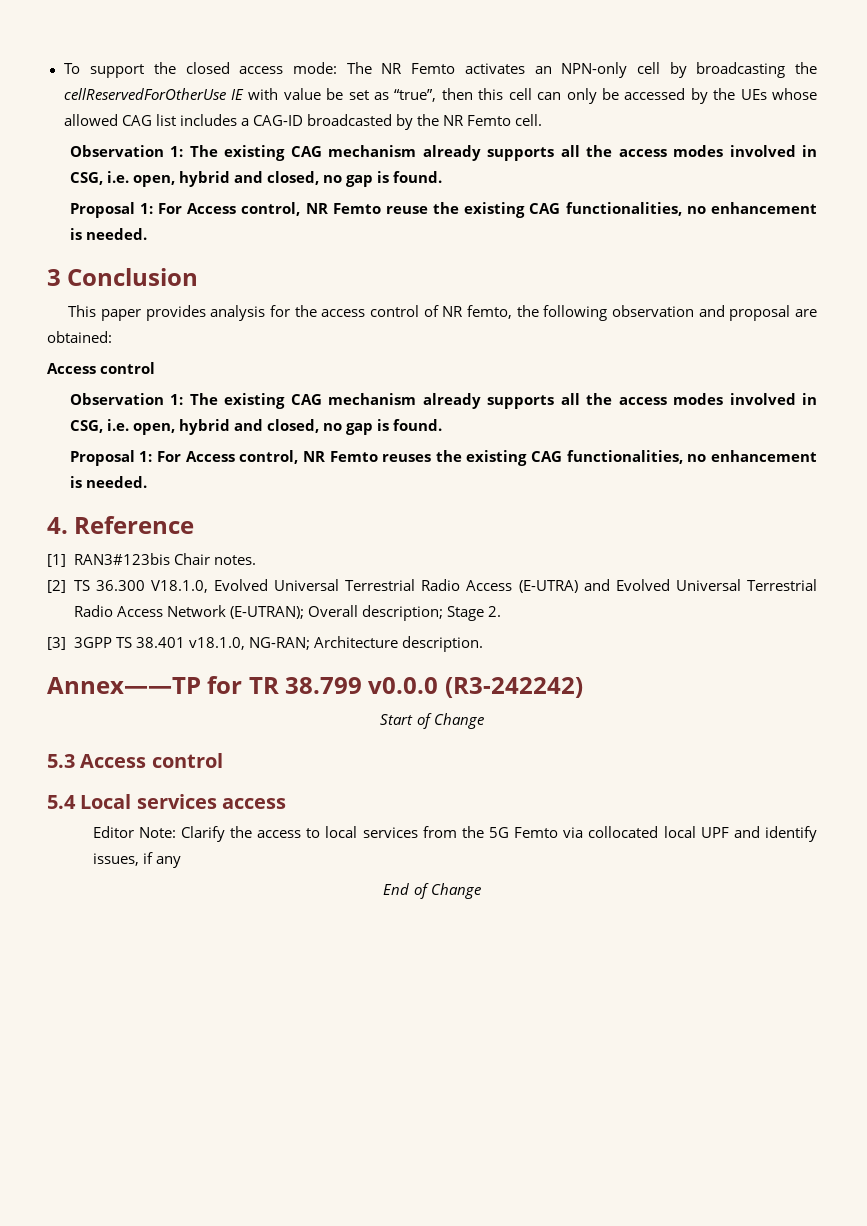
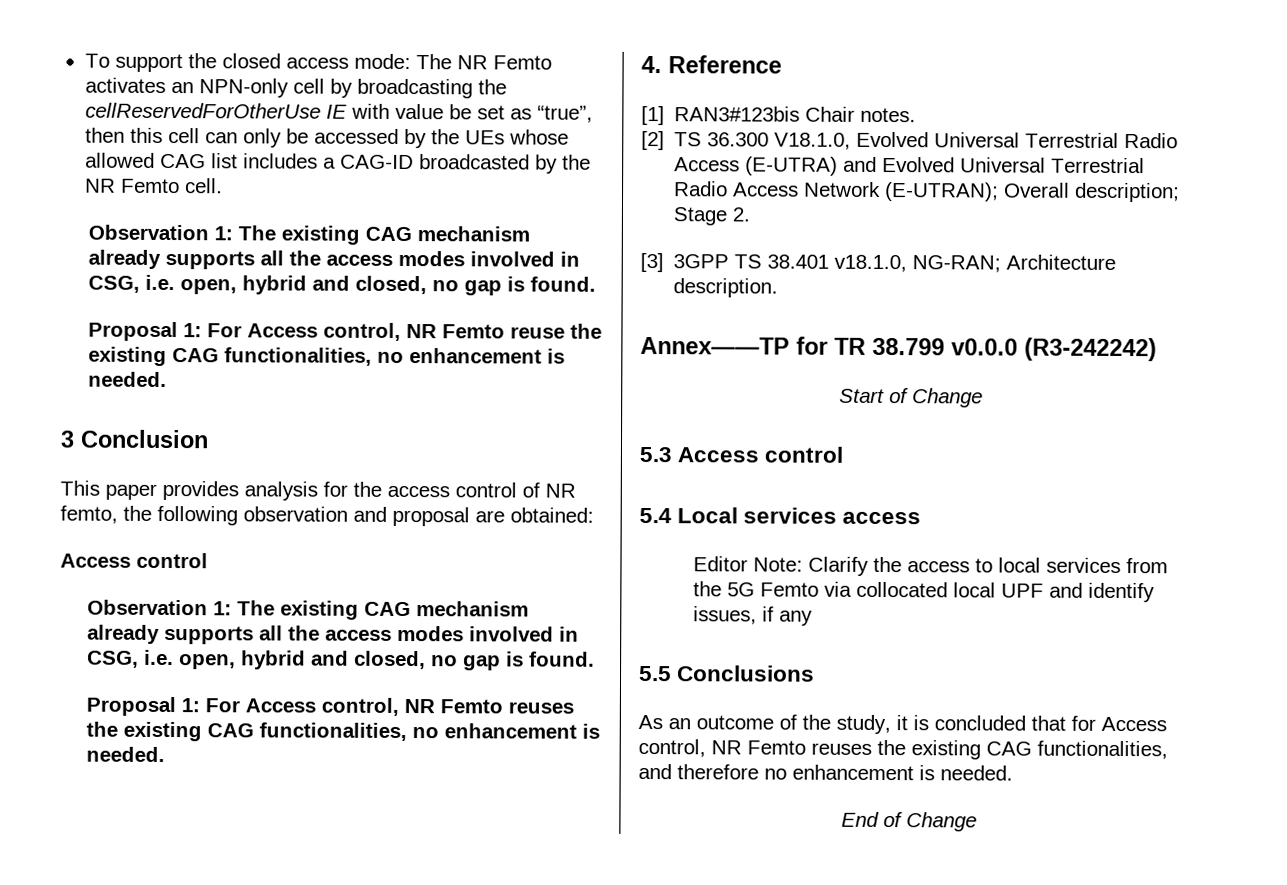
(181, 862) none -> [639,665,816,682] [638,714,1167,735] [638,738,1168,760] [638,763,1013,781] // 5.5 Conclusions // As an outcome of the study, it is concluded that for Access control, NR Femto reuses the existing CAG functionalities, and therefore no enhancement is needed.

